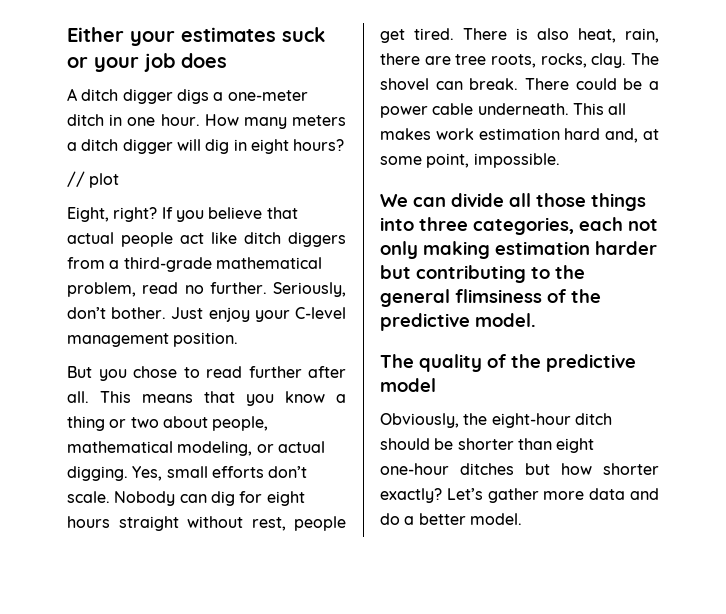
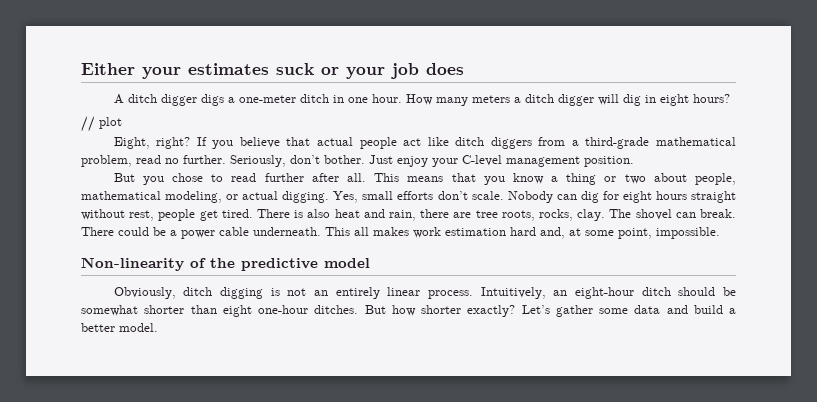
[578,28,616,43] heat, -> [334,209,385,218] heat and
[380,193,646,211] [380,217,658,235] [380,241,657,259] [380,265,585,283] [380,289,601,307] [380,313,536,331] [380,354,482,372] We can divide all those things into three categories, each not only making estimation harder but contributing to the general flimsiness of the predictive model. // The quality -> [81,257,184,271] Non-linearity
[463,413,488,425] the -> [183,287,568,299] ditch digging is not an entirely linear process. Intuitively, an
(454, 444) none -> [81,305,138,316] somewhat
[460,463,550,475] ditches but -> [314,305,386,314] ditches. But
[543,491,585,500] more -> [599,308,628,314] some
[380,513,400,525] do -> [693,305,723,314] build

